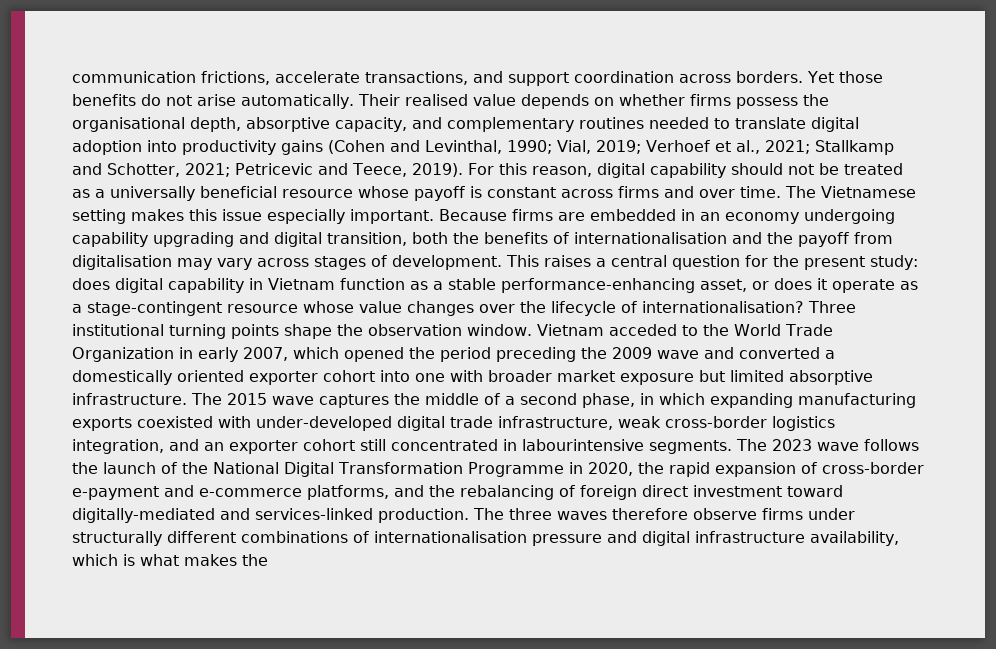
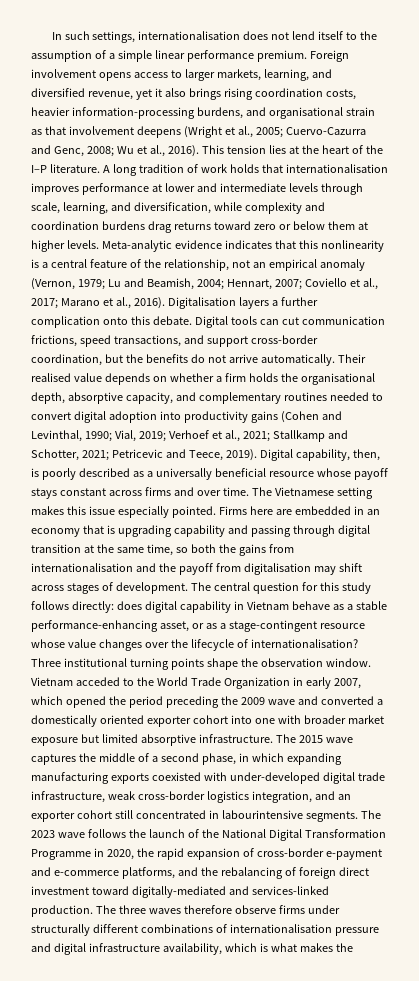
(72, 77) none -> [51,31,378,43] [31,50,349,62] [31,69,332,81] [31,88,356,100] [31,107,375,119] [31,126,366,138] [31,145,383,157] [31,164,388,176] [31,183,363,195] [31,202,325,214] [31,221,368,233] [31,240,384,252] [31,259,365,271] [31,278,378,290] [31,297,318,309] [31,316,299,328] In such settings, internationalisation does not lend itself to the assumption of a simple linear performance premium. Foreign involvement opens access to larger markets, learning, and diversified revenue, yet it also brings rising coordination costs, heavier information-processing burdens, and organisational strain as that involvement deepens (Wright et al., 2005; Cuervo-Cazurra and Genc, 2008; Wu et al., 2016). This tension lies at the heart of the I–P literature. A long tradition of work holds that internationalisation improves performance at lower and intermediate levels through scale, learning, and diversification, while complexity and coordination burdens drag returns toward zero or below them at higher levels. Meta-analytic evidence indicates that this nonlinearity is a central feature of the relationship, not an empirical anomaly (Vernon, 1979; Lu and Beamish, 2004; Hennart, 2007; Coviello et al., 2017; Marano et al., 2016). Digitalisation layers a further complication onto this debate. Digital tools can cut
[275,71,360,83] accelerate -> [79,335,111,347] speed
[574,71,883,83] coordination across borders. Yet those -> [250,335,318,344] [31,354,143,366] cross-border coordination, but the
[197,94,236,106] arise -> [228,354,258,363] arrive
[689,94,798,109] firms possess -> [215,373,278,382] a firm holds
[735,117,806,129] translate -> [31,412,71,420] convert
[467,163,903,178] For this reason, digital capability should not be treated -> [259,449,380,461] [31,468,130,480] Digital capability, then, is poorly described
[470,186,482,198] is -> [31,488,57,499] stays
[350,209,553,224] important. Because firms -> [171,506,273,518] pointed. Firms here
[804,209,895,224] [72,232,569,247] undergoing capability upgrading and digital transition, both the benefits of -> [82,525,370,537] [31,544,294,556] that is upgrading capability and passing through digital transition at the same time, so both the gains from
[217,258,252,270] vary -> [338,563,362,572] shift
[506,255,918,270] This raises a central question for the present study: -> [190,582,371,594] [31,601,114,613] The central question for this study follows directly:
[340,278,405,290] function -> [291,601,330,610] behave
[774,278,895,293] does it operate -> (204, 626) none

